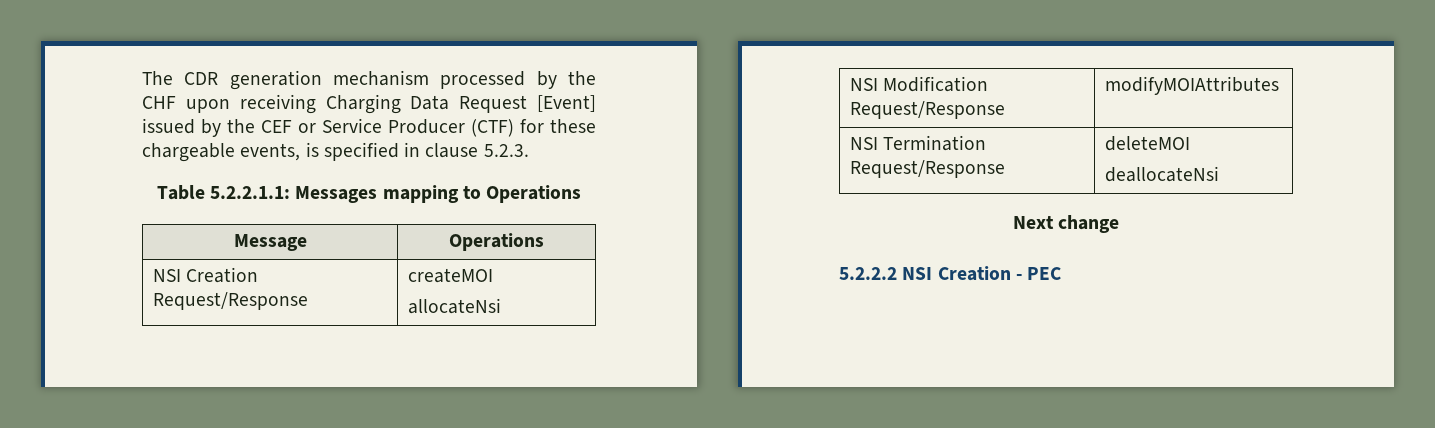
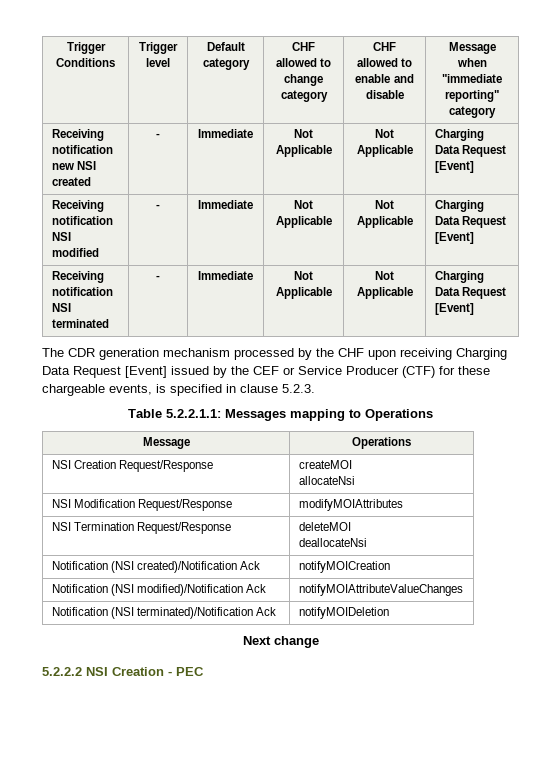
(142, 78) none -> [66,42,106,54] [56,58,115,67] [139,42,178,54] [146,58,170,67] [206,42,245,51] [202,58,250,70] [292,42,315,51] [275,58,332,67] [284,74,323,86] [280,90,328,102] [373,42,396,51] [356,58,413,67] [355,74,414,83] [365,90,404,99] [448,42,496,54] [456,58,487,67] [442,74,502,83] [445,90,499,102] [449,106,496,118] [51,129,104,141] [51,145,113,154] [51,161,96,170] [51,177,91,186] [156,133,160,138] [198,129,253,138] [294,129,313,138] [275,145,332,157] [375,129,394,138] [356,145,413,157] [434,129,484,141] [434,145,506,157] [434,161,474,173] [51,200,104,212] [51,216,113,225] [51,232,71,241] [51,248,99,257] [156,204,160,209] [198,200,253,209] [294,200,313,209] [275,216,332,228] [375,200,394,209] [356,216,413,228] [434,200,484,212] [434,216,506,228] [434,232,474,244] [51,271,104,283] [51,287,113,296] [51,303,71,312] [51,319,109,328] [156,275,160,280] [198,271,253,280] [294,271,313,280] [275,287,332,299] [375,271,394,280] [356,287,413,299] [434,271,484,283] [434,287,506,299] [434,303,474,315] Trigger Conditions | Trigger level | Default category | CHF allowed to change category | CHF allowed to enable and disable | Message when "immediate reporting" category // Receiving notification new NSI created | - | Immediate | Not Applicable | Not Applicable | Charging Data Request [Event] // Receiving notification NSI modified | - | Immediate | Not Applicable | Not Applicable | Charging Data Request [Event] // Receiving notification NSI terminated | - | Immediate | Not Applicable | Not Applicable | Charging Data Request [Event] //
(1220, 174) none -> [51,561,260,573] [298,561,390,573] [51,584,266,596] [298,584,463,596] [51,607,276,619] [298,607,389,619] // Notification (NSI created)/Notification Ack | notifyMOICreation // Notification (NSI modified)/Notification Ack | notifyMOIAttributeValueChanges // Notification (NSI terminated)/Notification Ack | notifyMOIDeletion

